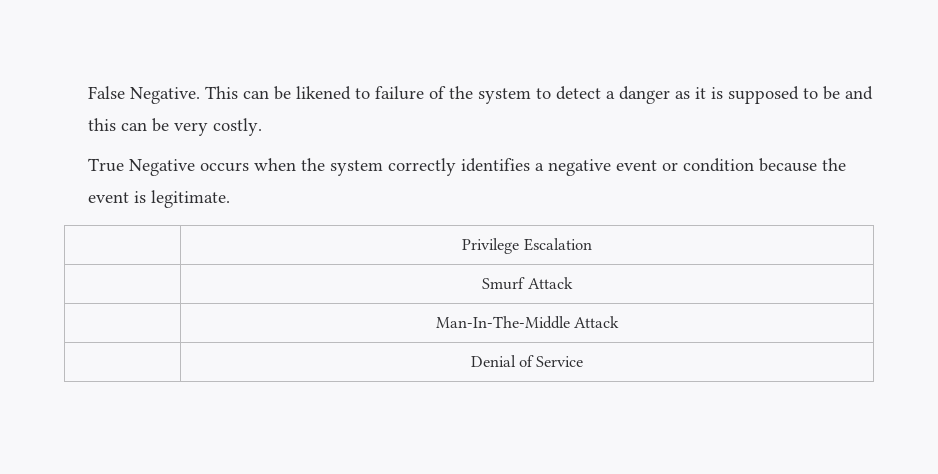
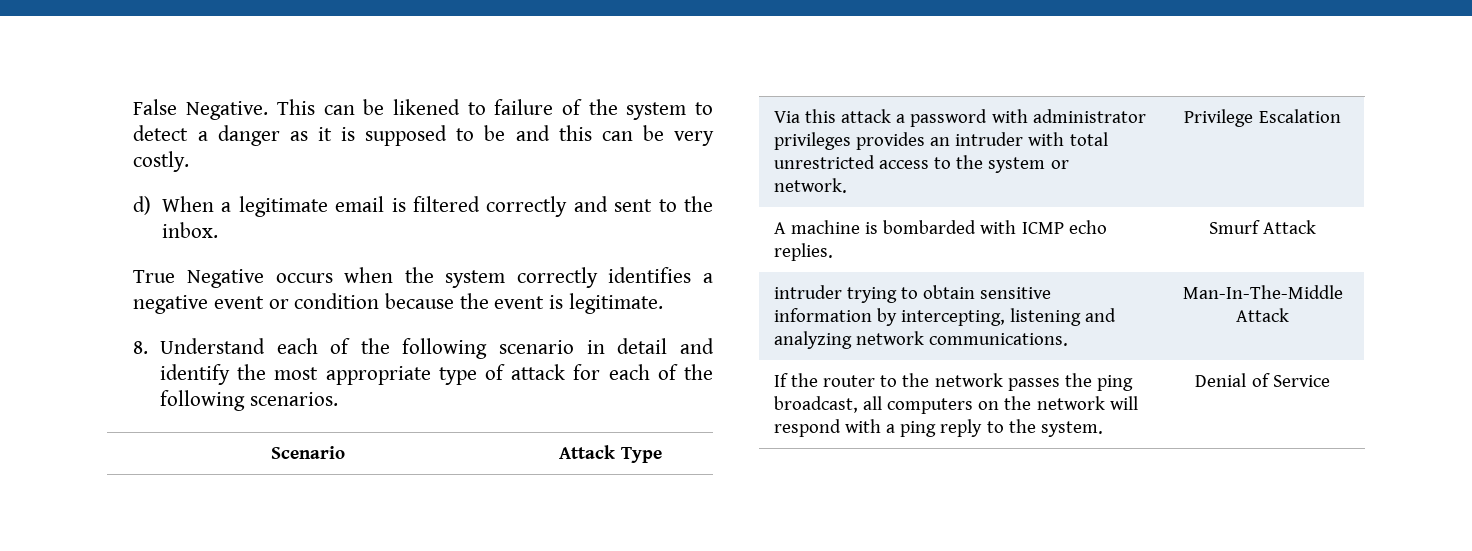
(262, 127) none -> [133,196,713,217] [161,222,218,238] // d) When a legitimate email is filtered correctly and sent to the inbox.
[462,238,592,254] [482,277,573,290] [435,316,620,329] // | Privilege Escalation // | Smurf Attack // | Man-In-The-Middle Attack // -> [133,338,714,359] [159,364,713,385] [159,390,338,411] [271,446,345,459] [559,445,662,463] [773,109,1146,127] [773,132,1108,150] [773,155,1069,173] [773,178,847,193] [1184,109,1341,127] [773,220,1107,234] [773,243,833,261] [1208,220,1317,234] [773,285,1052,303] [773,308,1117,326] [773,331,1069,349] [1182,285,1343,299] [1236,308,1289,322] [773,373,1133,391] [773,396,1138,414] [773,419,1103,437] // 8. Understand each of the following scenario in detail and identify the most appropriate type of attack for each of the following scenarios. // Scenario | Attack Type // Via this attack a password with administrator privileges provides an intruder with total unrestricted access to the system or network. | Privilege Escalation // A machine is bombarded with ICMP echo replies. | Smurf Attack // intruder trying to obtain sensitive information by intercepting, listening and analyzing network communications. | Man-In-The-Middle Attack // If the router to the network passes the ping broadcast, all computers on the network will respond with a ping reply to the system.

